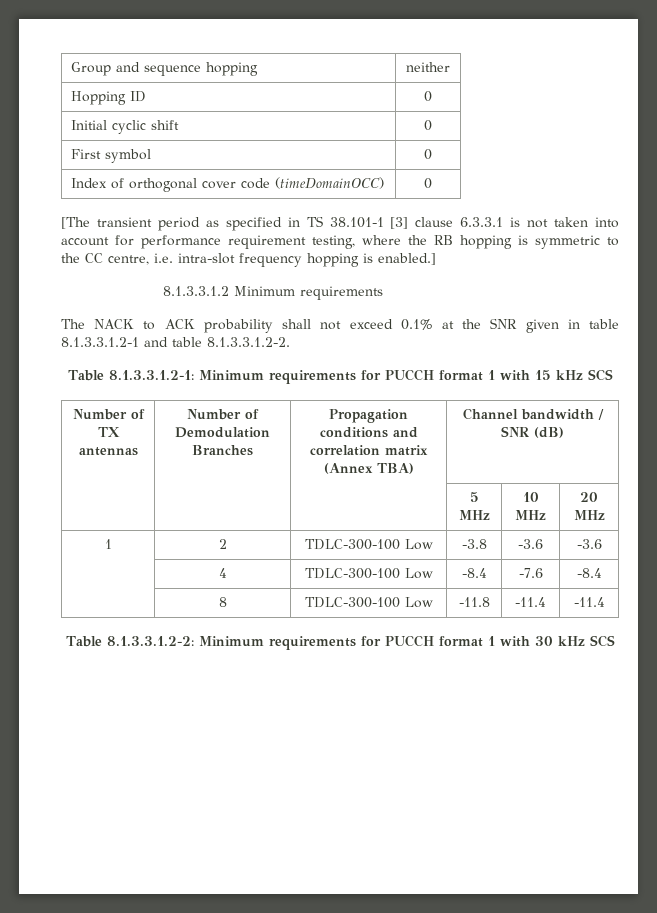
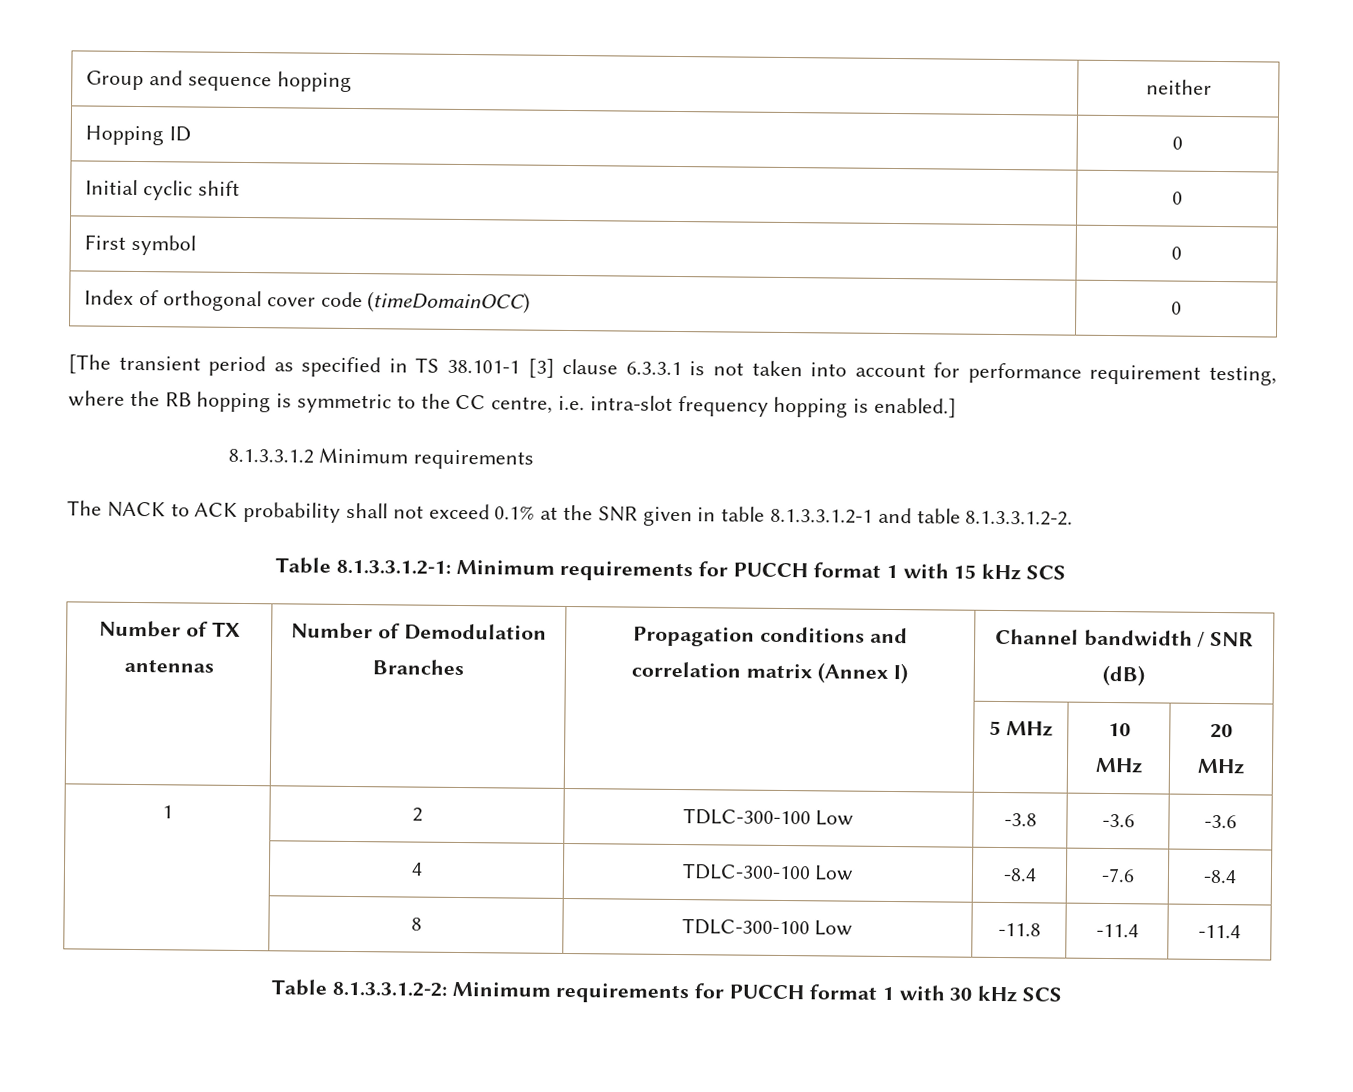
[376,463,414,474] TBA) -> [892,663,908,685] I)

